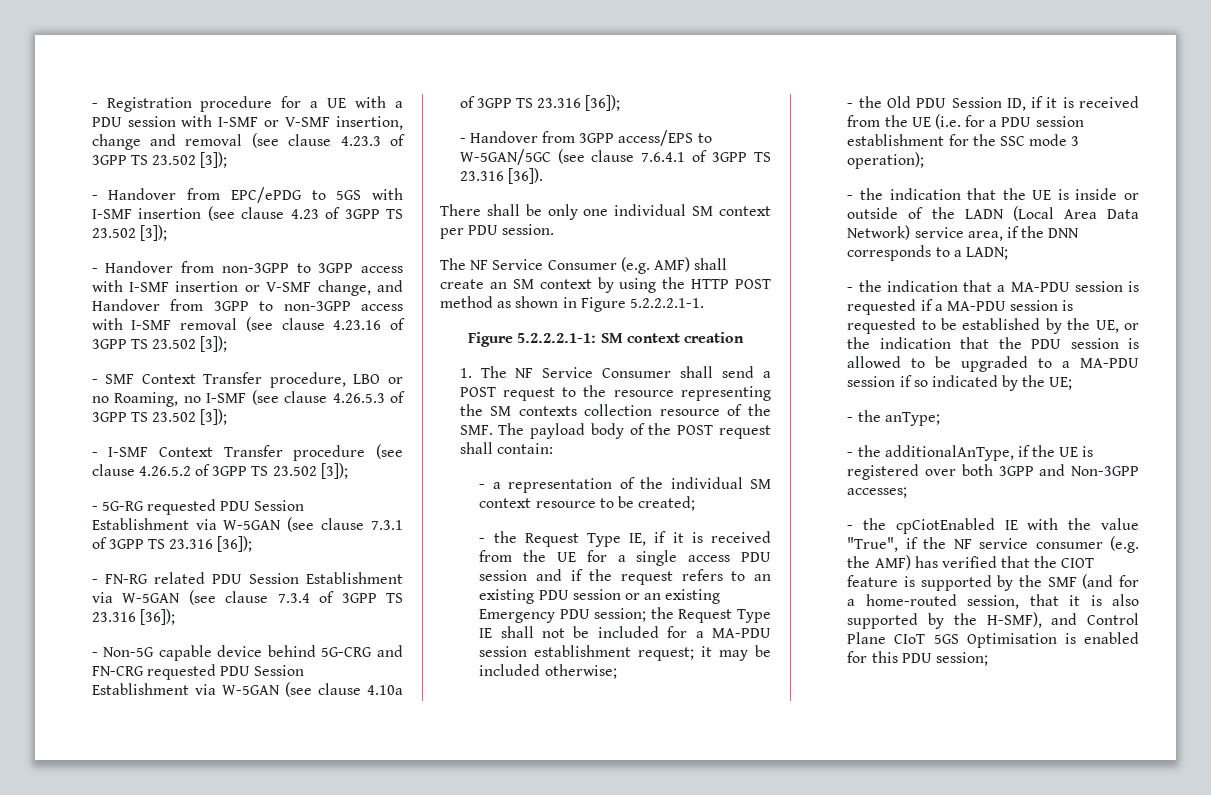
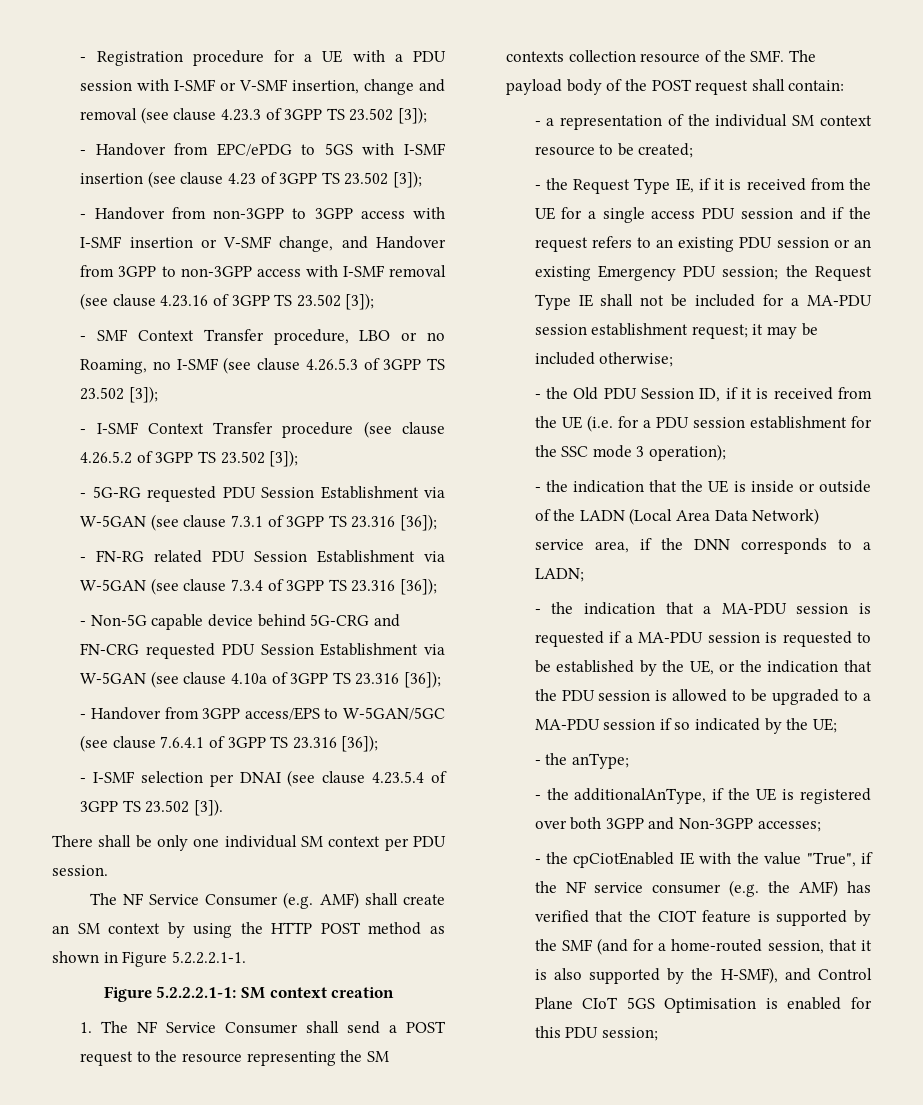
[507,168,543,184] [36]). -> [341,735,379,752] [80,770,448,787] [80,799,224,816] [36]); // - I-SMF selection per DNAI (see clause 4.23.5.4 of 3GPP TS 23.502 [3]).

